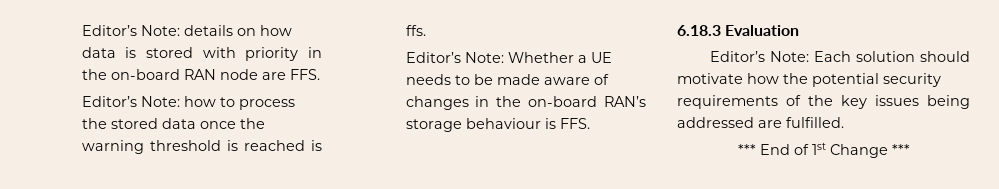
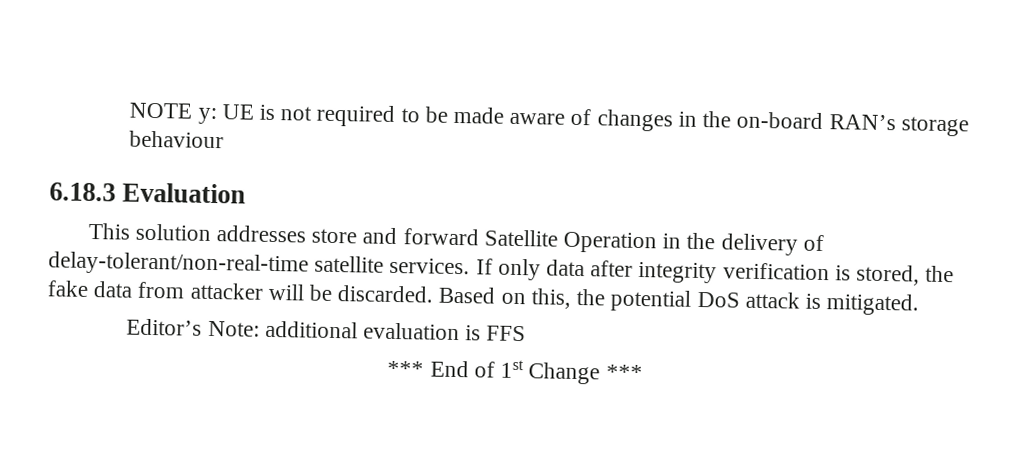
[81,25,292,36] [81,47,322,61] [81,69,320,80] [81,96,295,110] [81,118,265,129] [81,140,322,154] [405,25,426,36] [405,52,612,63] [405,74,451,85] Editor’s Note: details on how data is stored with priority in the on-board RAN node are FFS. // Editor’s Note: how to process the stored data once the warning threshold is reached is ffs. // Editor’s Note: Whether a UE needs -> [129,102,396,127] NOTE y: UE is not required
[544,118,590,129] is FFS. -> (225, 139) none
[709,51,970,62] [677,73,941,87] [677,95,970,109] [677,117,844,128] Editor’s Note: Each solution should motivate how the potential security requirements of the key issues being addressed are fulfilled. -> [87,222,824,256] [48,251,955,286] [47,280,920,316] [126,318,527,342] This solution addresses store and forward Satellite Operation in the delivery of delay-tolerant/non-real-time satellite services. If only data after integrity verification is stored, the fake data from attacker will be discarded. Based on this, the potential DoS attack is mitigated. // Editor’s Note: additional evaluation is FFS

